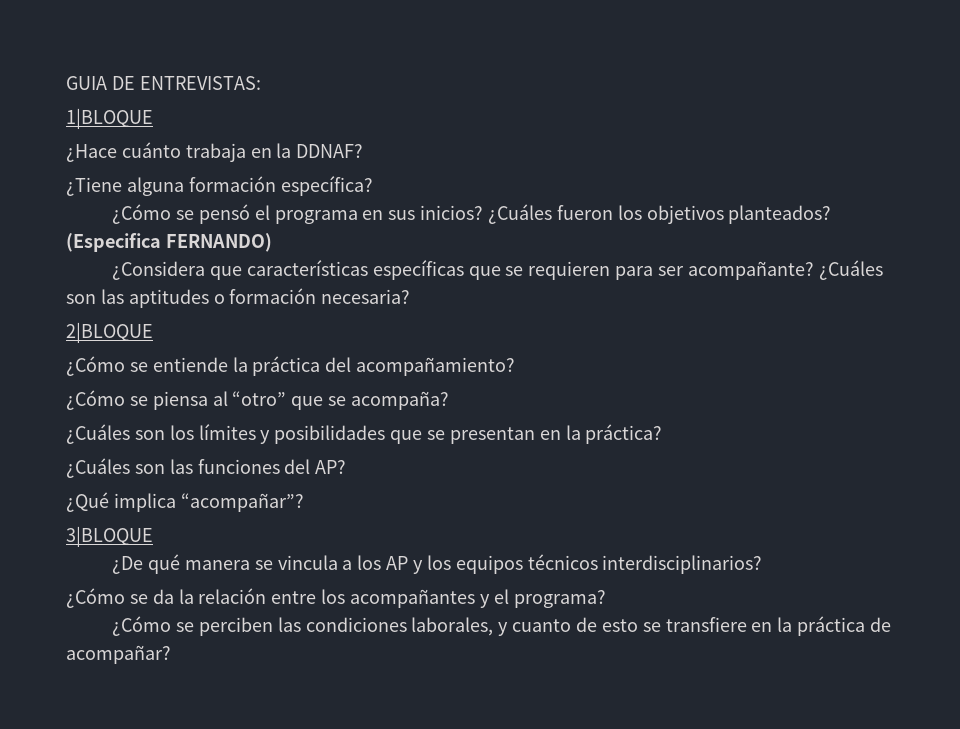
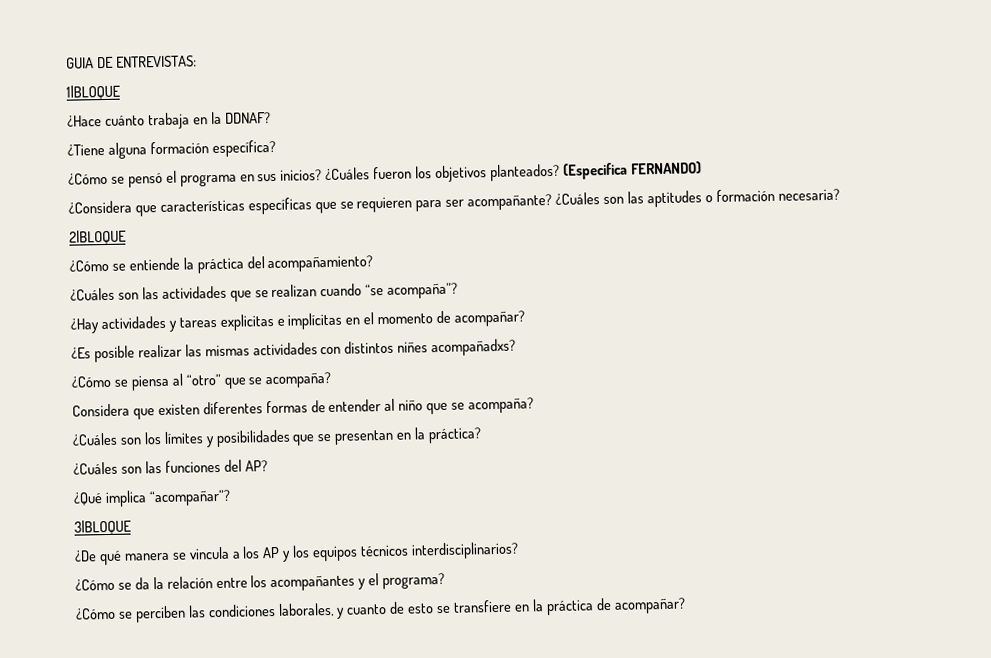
(516, 366) none -> [70,282,459,302] [70,310,526,334] [71,338,517,363] // ¿Cuáles son las actividades que se realizan cuando “se acompaña”? // ¿Hay actividades y tareas explicitas e implícitas en el momento de acompañar? // ¿Es posible realizar las mismas actividades con distintos niñes acompañadxs?
(450, 400) none -> [72,397,535,420] // Considera que existen diferentes formas de entender al niño que se acompaña?

